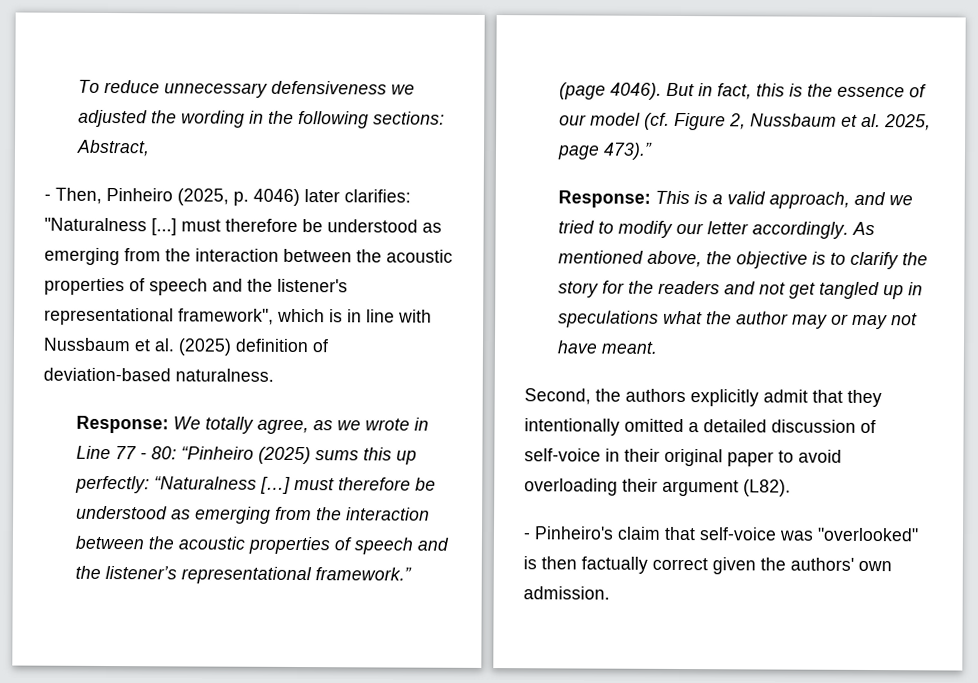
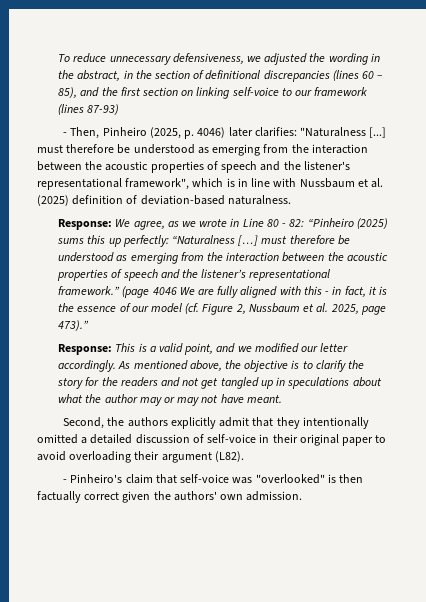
[270,80,387,95] defensiveness -> [172,53,244,64] defensiveness,
[297,110,445,129] [75,139,150,157] following sections: Abstract, -> [77,70,384,82] [58,87,368,99] [58,104,120,115] abstract, in the section of definitional discrepancies (lines 60 – 85), and the first section on linking self-voice to our framework (lines 87-93)
[204,416,254,434] totally -> (131, 223) none
[114,446,177,460] 77 - 80: -> [266,219,305,227] 80 - 82:
[609,82,695,100] 4046). But -> [152,286,330,298] 4046 We are fully aligned with this -
[755,83,785,97] this -> [368,286,377,295] it
[768,191,850,209] approach, -> [184,343,214,355] point,
[557,220,673,238] tried to modify -> [254,343,299,353] modified
(659, 319) none -> [352,377,382,387] about

